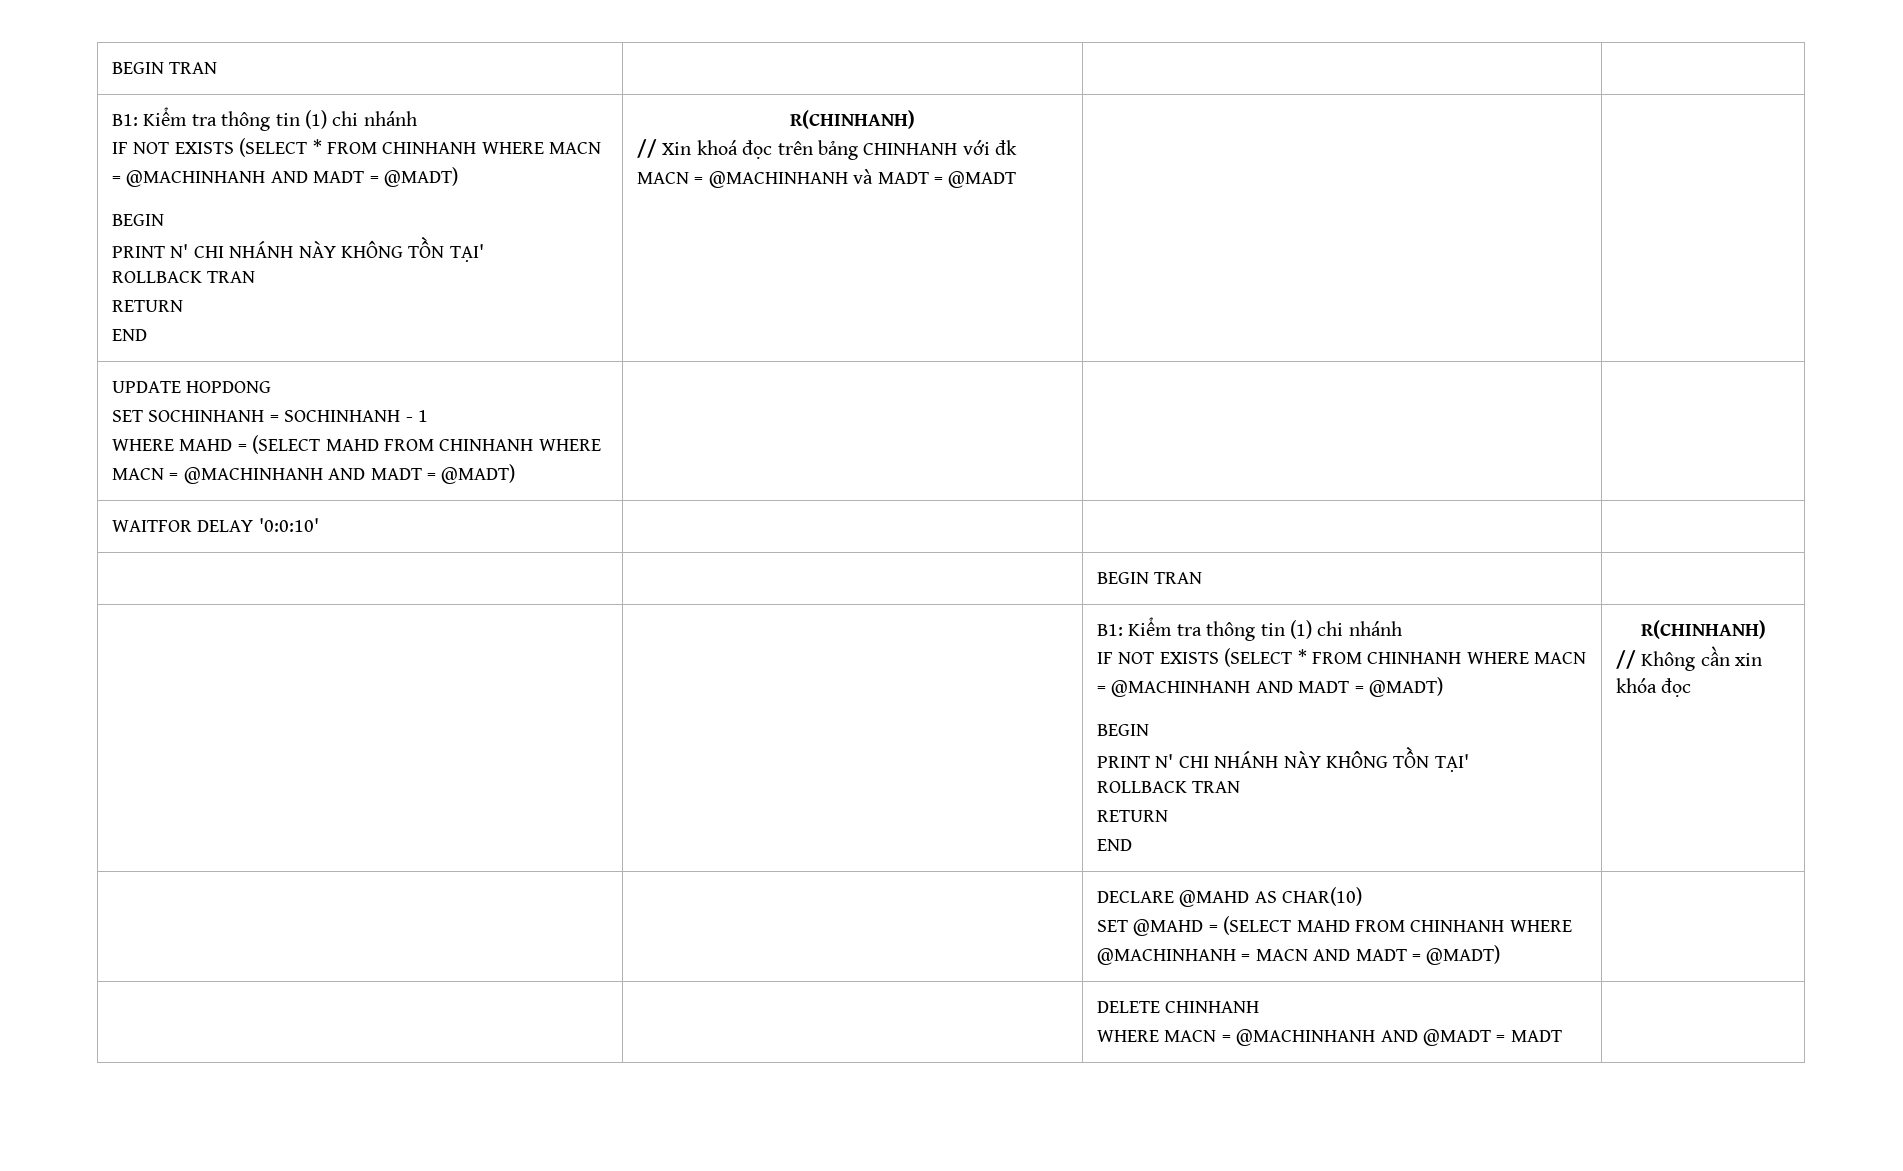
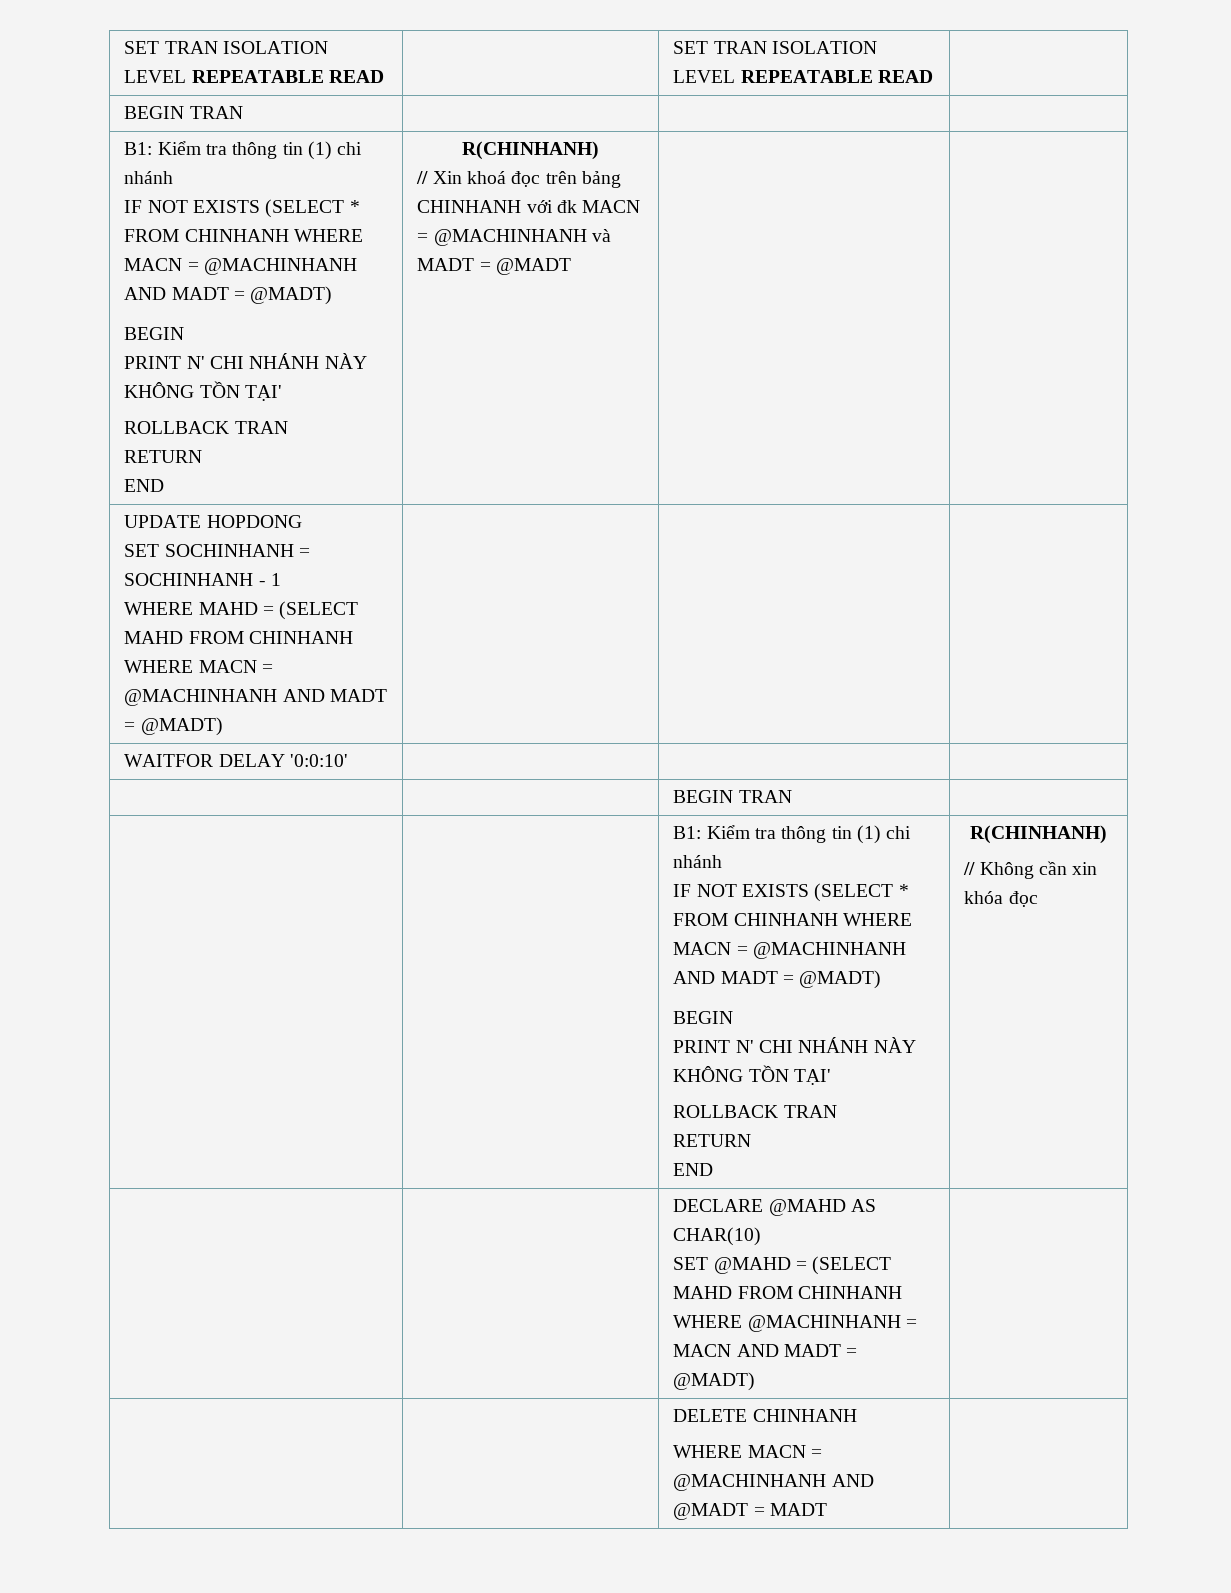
(111, 68) none -> [124,41,329,54] [124,70,385,83] [673,41,878,54] [673,70,934,83] SET TRAN ISOLATION LEVEL REPEATABLE READ | | SET TRAN ISOLATION LEVEL REPEATABLE READ | //

